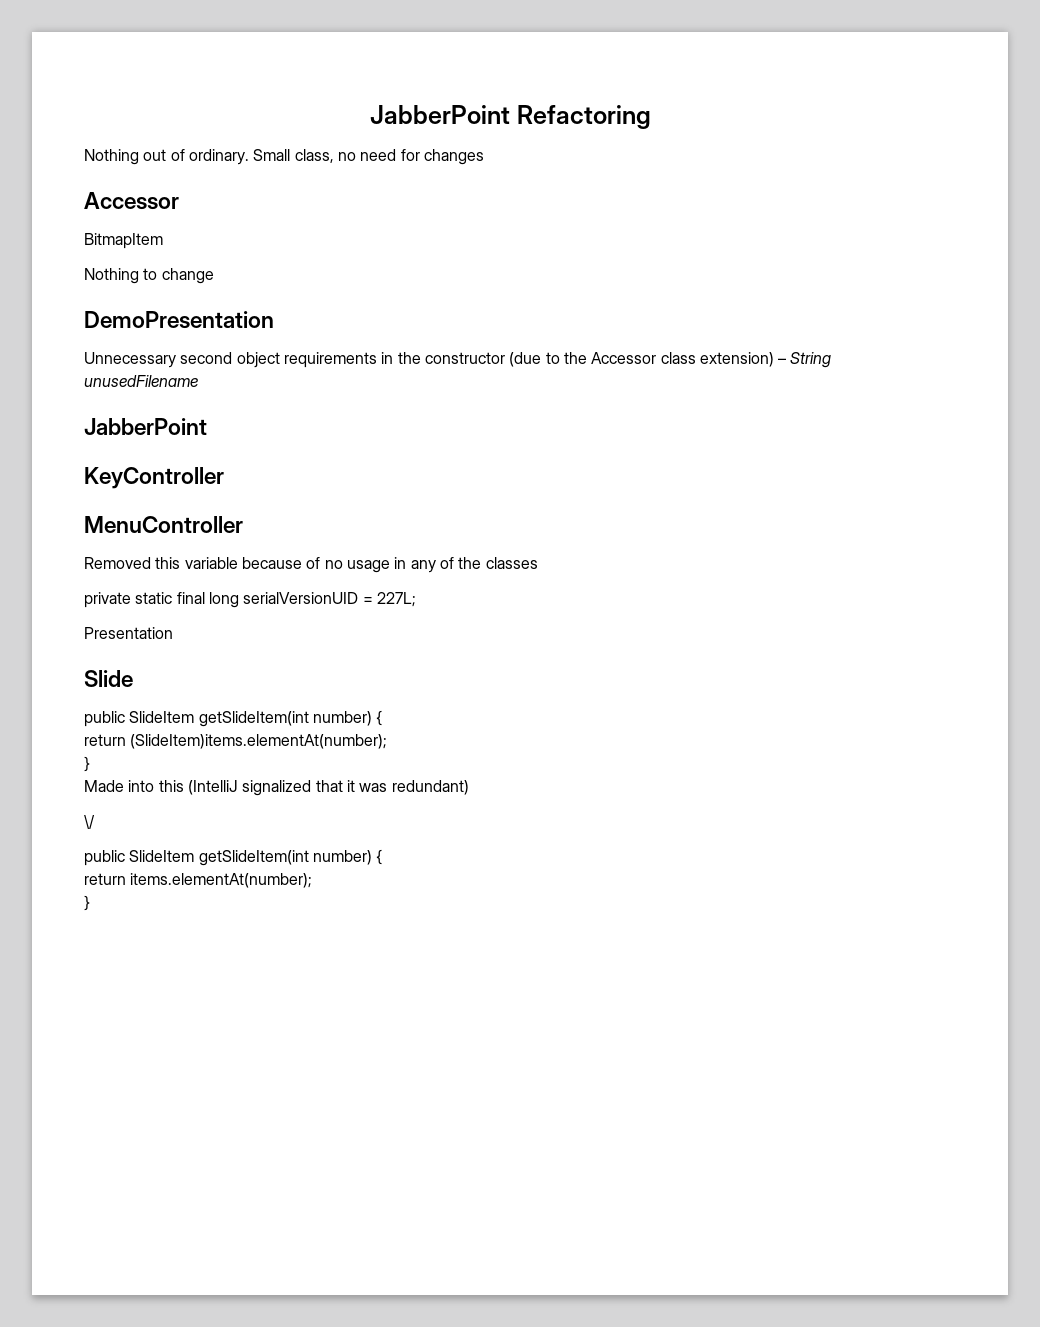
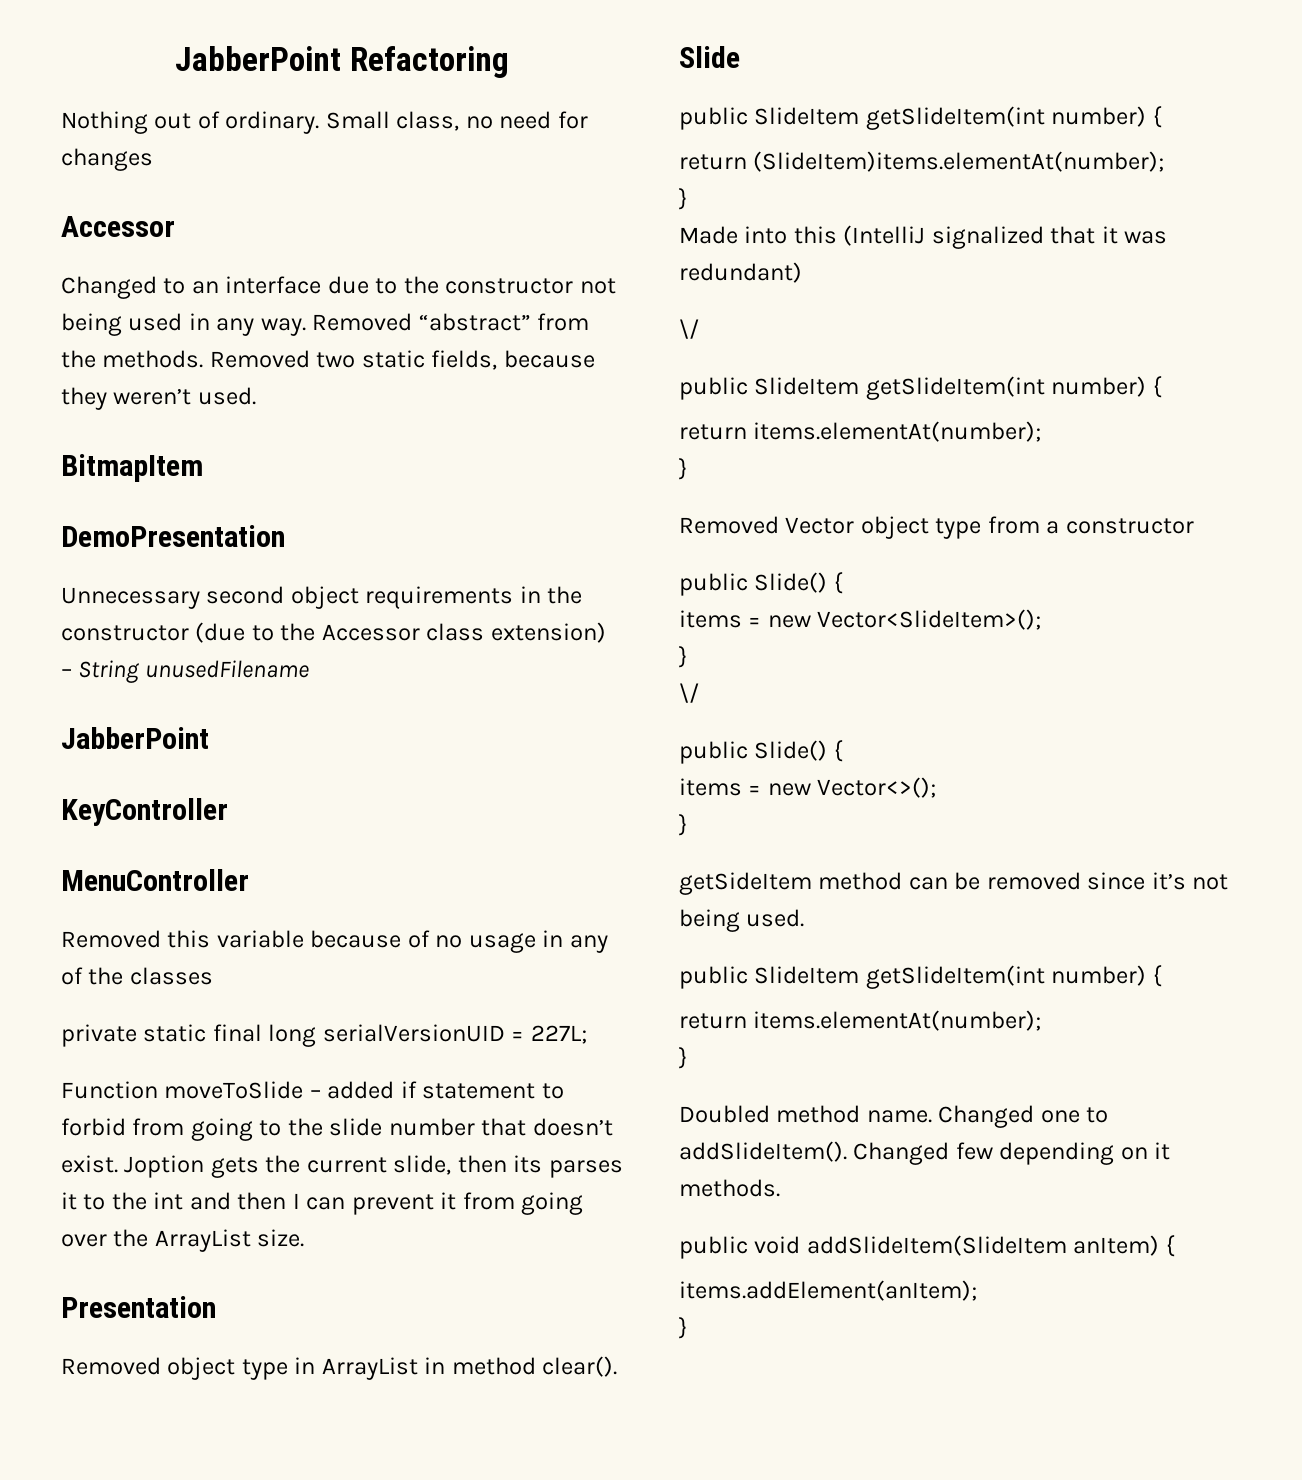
[84,233,163,249] [84,268,214,284] BitmapItem // Nothing to change -> [61,276,616,299] [61,313,590,336] [61,350,595,370] [61,387,256,410] [61,454,203,482] Changed to an interface due to the constructor not being used in any way. Removed “abstract” from the methods. Removed two static fields, because they weren’t used. // BitmapItem
[84,627,173,639] Presentation -> [61,1081,564,1099] [61,1118,613,1141] [61,1155,623,1178] [61,1192,584,1215] [61,1229,305,1252] [61,1296,216,1318] [61,1356,618,1380] Function moveToSlide – added if statement to forbid from going to the slide number that doesn’t exist. Joption gets the current slide, then its parses it to the int and then I can prevent it from going over the ArrayList size. // Presentation // Removed object type in ArrayList in method clear().
(90, 903) none -> [679,516,1194,539] [679,572,843,596] [679,609,1042,630] [679,646,687,668] [679,683,699,703] [679,740,843,764] [679,777,937,798] [679,814,687,836] [679,872,1229,895] [679,909,805,932] [679,965,1162,989] [679,1010,1042,1031] [679,1047,687,1069] [679,1105,1109,1128] [679,1141,1171,1165] [679,1179,780,1197] [679,1235,1175,1259] [679,1280,977,1301] [679,1317,687,1339] // Removed Vector object type from a constructor // public Slide() { // items = new Vector<SlideItem>(); // } // \/ // public Slide() { // items = new Vector<>(); // } // getSideItem method can be removed since it’s not being used. // public SlideItem getSlideItem(int number) { // return items.elementAt(number); // } // Doubled method name. Changed one to addSlideItem(). Changed few depending on it methods. // public void addSlideItem(SlideItem anItem) { // items.addElement(anItem); // }

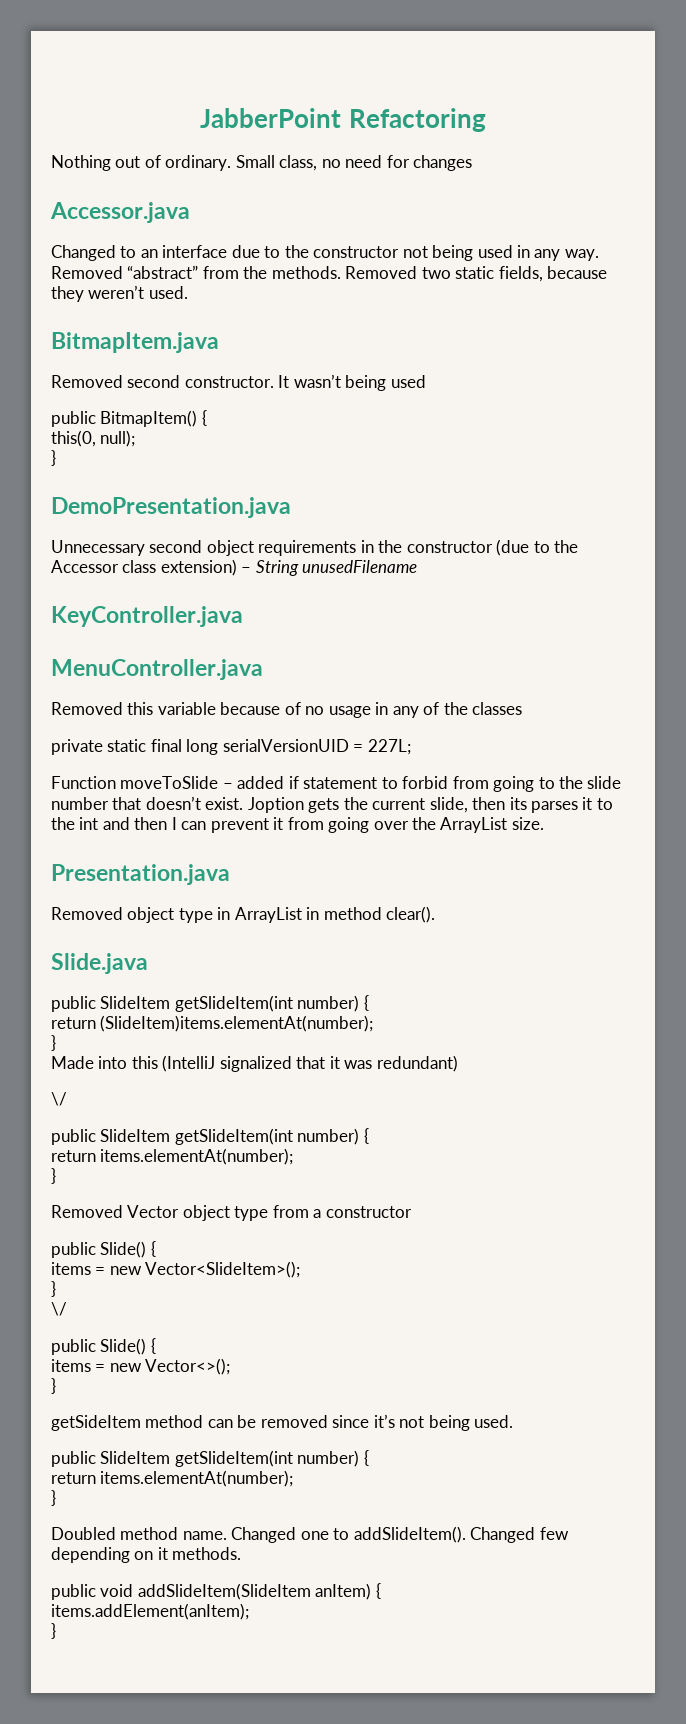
[61,216,175,237] Accessor -> [50,202,190,223] Accessor.java
[61,454,203,482] [61,525,285,547] BitmapItem // DemoPresentation -> [51,332,219,353] [51,374,426,391] [51,410,207,427] [51,430,136,447] [51,450,56,466] [51,497,291,518] BitmapItem.java // Removed second constructor. It wasn’t being used // public BitmapItem() { // this(0, null); // } // DemoPresentation.java
[61,727,209,749] [61,798,228,826] [61,869,249,891] JabberPoint // KeyController // MenuController -> [51,606,243,627] [51,659,263,680] KeyController.java // MenuController.java
[61,1296,216,1318] Presentation -> [51,864,230,885] Presentation.java
[679,46,740,68] Slide -> [51,953,148,974] Slide.java

